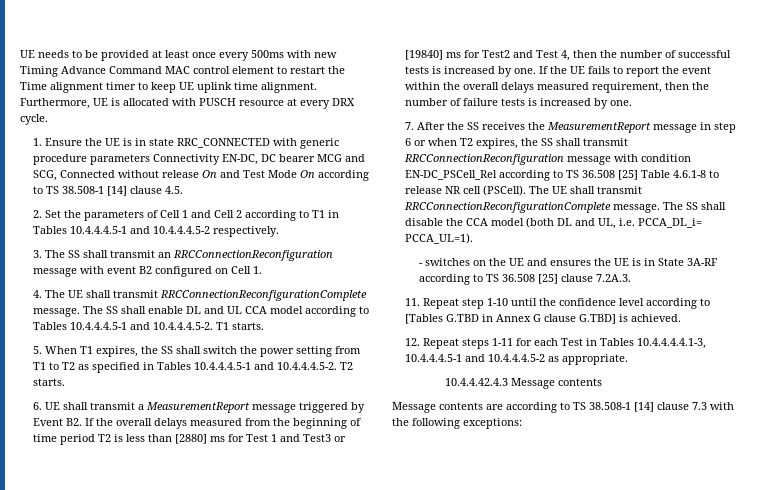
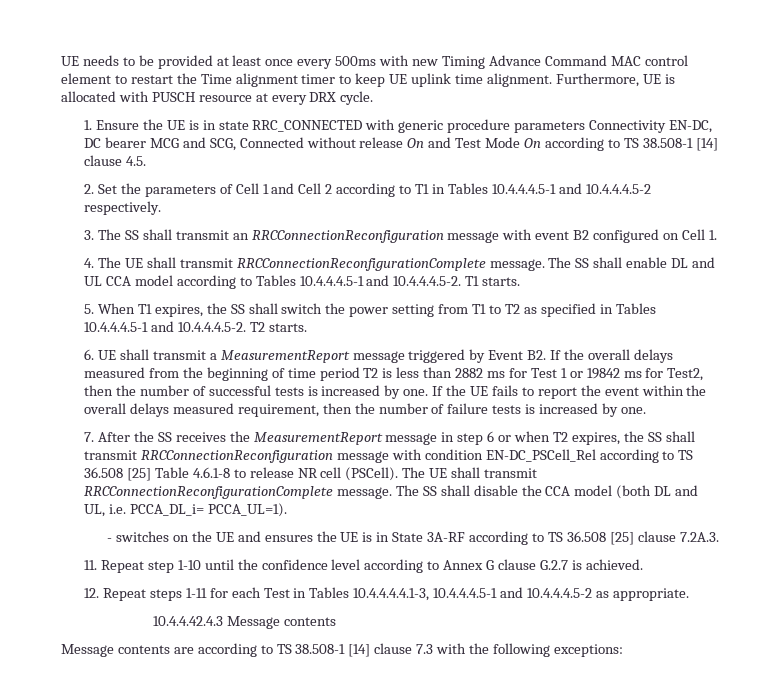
[175,434,208,444] [2880] -> [455,368,484,378] 2882
[280,434,347,442] [405,50,571,61] and Test3 or [19840] ms for Test2 and Test 4, -> [569,368,704,381] or 19842 ms for Test2,
[405,314,494,324] [Tables G.TBD in -> (440, 565) none
[579,314,617,324] G.TBD] -> [539,560,568,570] G.2.7

